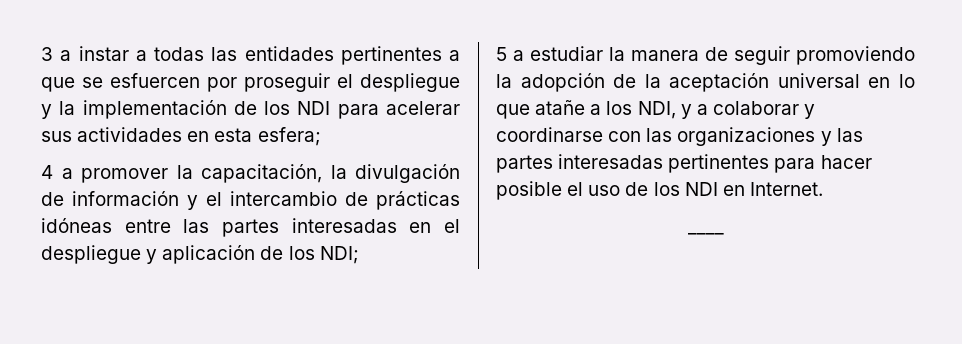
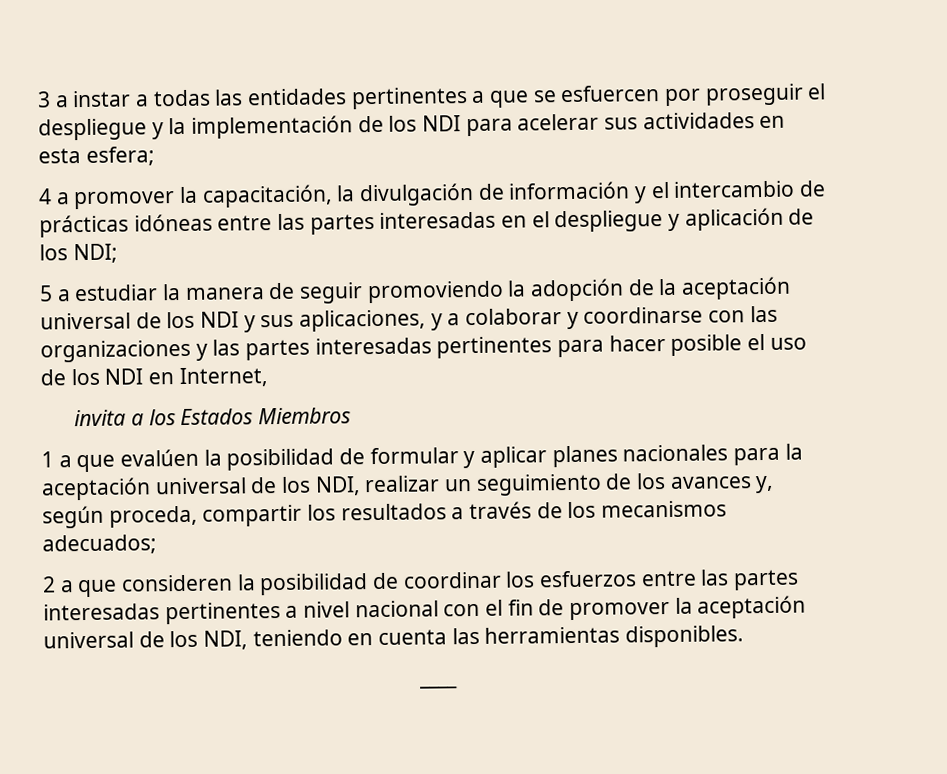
[868,74,915,88] [496,100,676,119] en lo que atañe a los NDI, -> [135,309,427,333] de los NDI y sus aplicaciones,
[749,182,823,196] Internet. -> [178,367,268,388] [74,407,352,427] [41,443,803,473] [41,473,775,501] [42,500,728,529] [42,534,157,555] [42,569,800,598] [43,595,807,625] [43,625,745,650] Internet, // invita a los Estados Miembros // 1 a que evalúen la posibilidad de formular y aplicar planes nacionales para la aceptación universal de los NDI, realizar un seguimiento de los avances y, según proceda, compartir los resultados a través de los mecanismos adecuados; // 2 a que consideren la posibilidad de coordinar los esfuerzos entre las partes interesadas pertinentes a nivel nacional con el fin de promover la aceptación universal de los NDI, teniendo en cuenta las herramientas disponibles.

